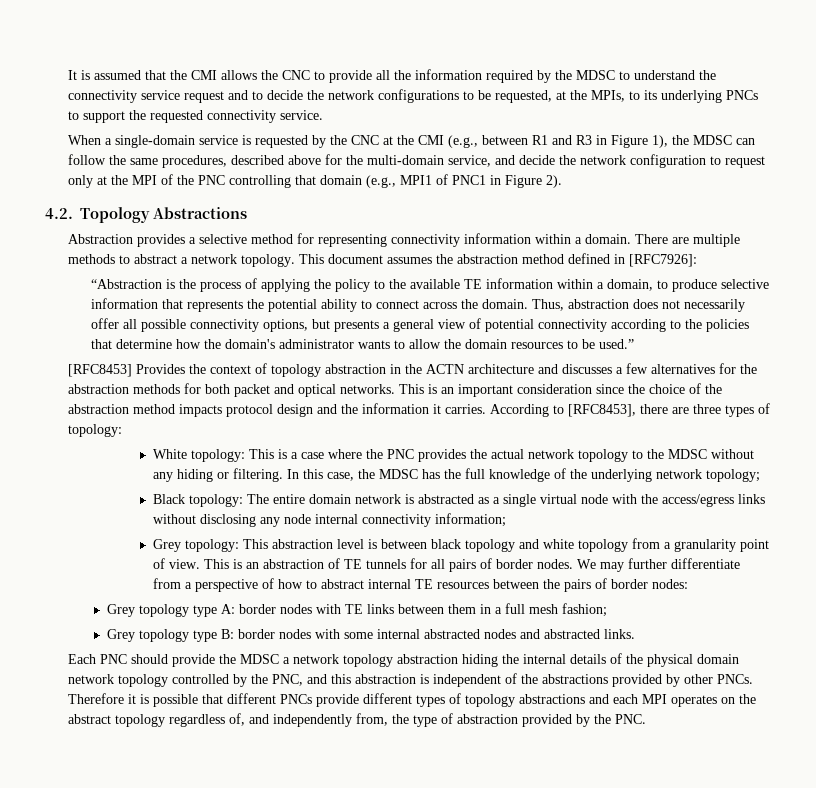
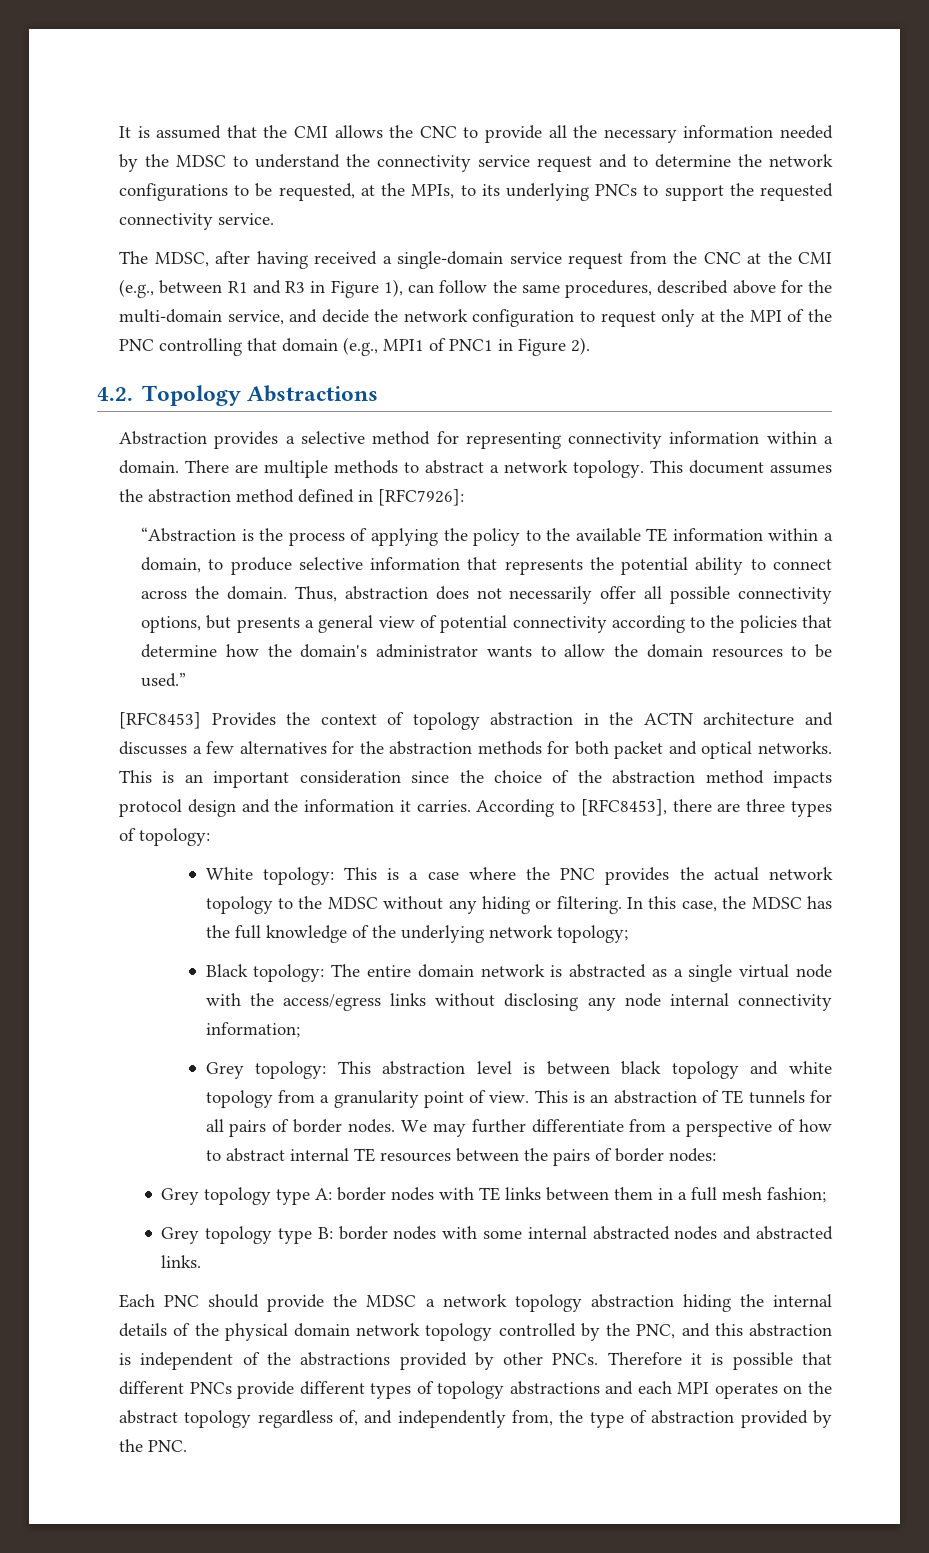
[415,69,534,83] information required -> [603,125,833,143] necessary information needed
[267,90,304,100] decide -> [655,154,732,168] determine
[68,135,327,148] When a single-domain service is requested by -> [119,251,667,269] The MDSC, after having received a single-domain service request from
[672,135,733,145] the MDSC -> (403, 288) none

